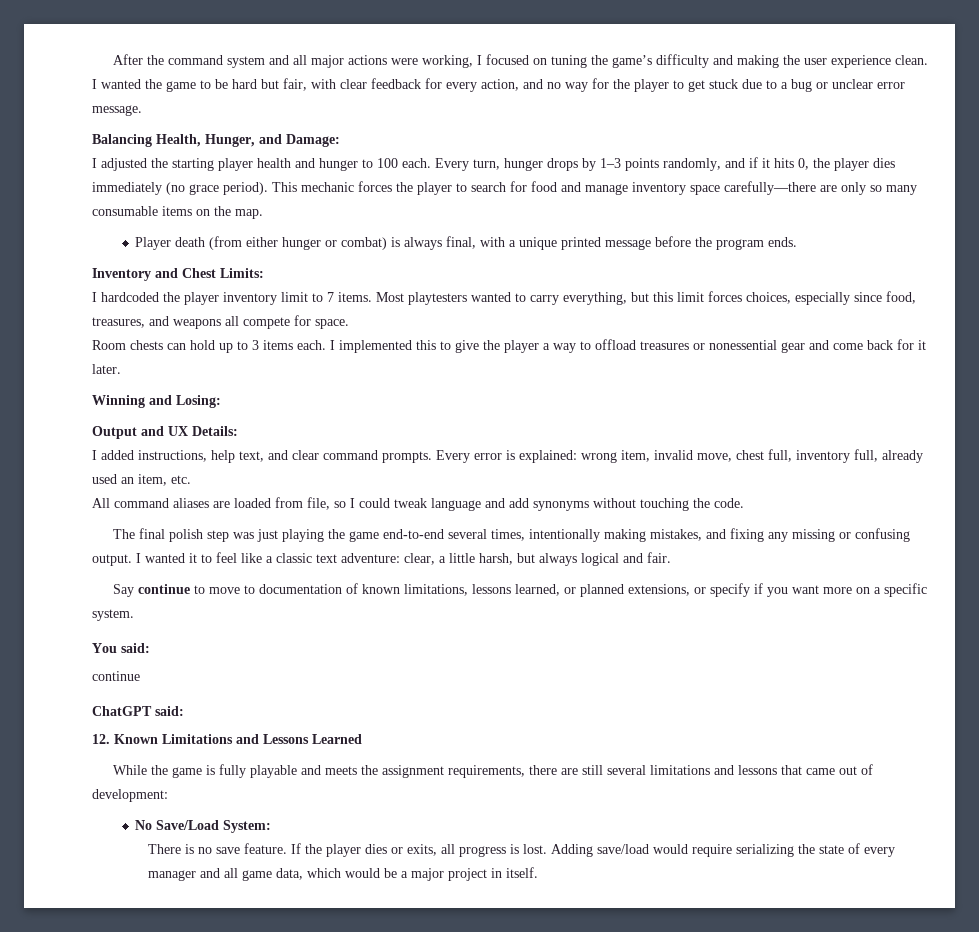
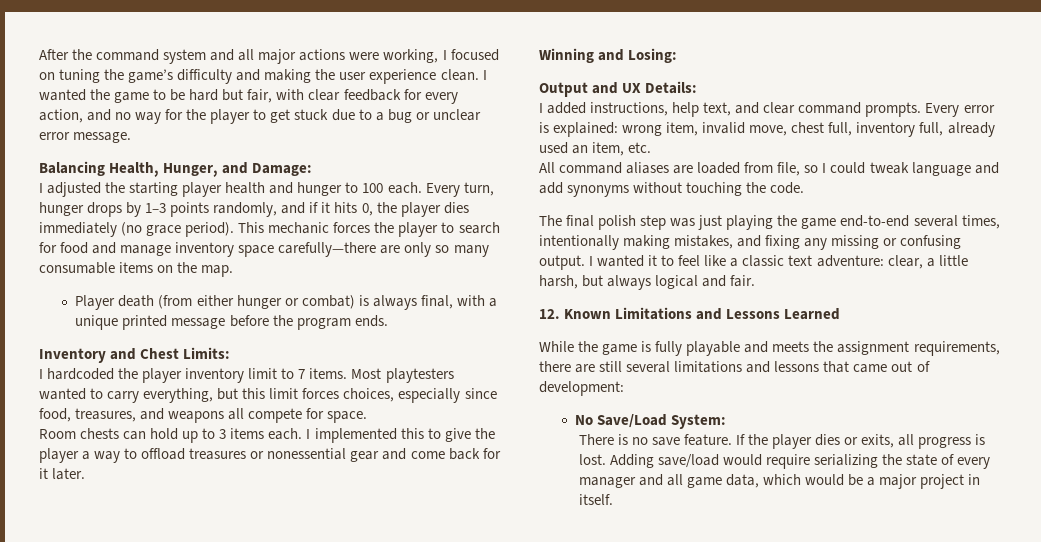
[112,583,927,597] [92,609,134,621] [92,643,150,653] [92,671,140,681] [92,706,184,716] // Say continue to move to documentation of known limitations, lessons learned, or planned extensions, or specify if you want more on a specific system. // You said: // continue // ChatGPT said: -> (756, 281) none

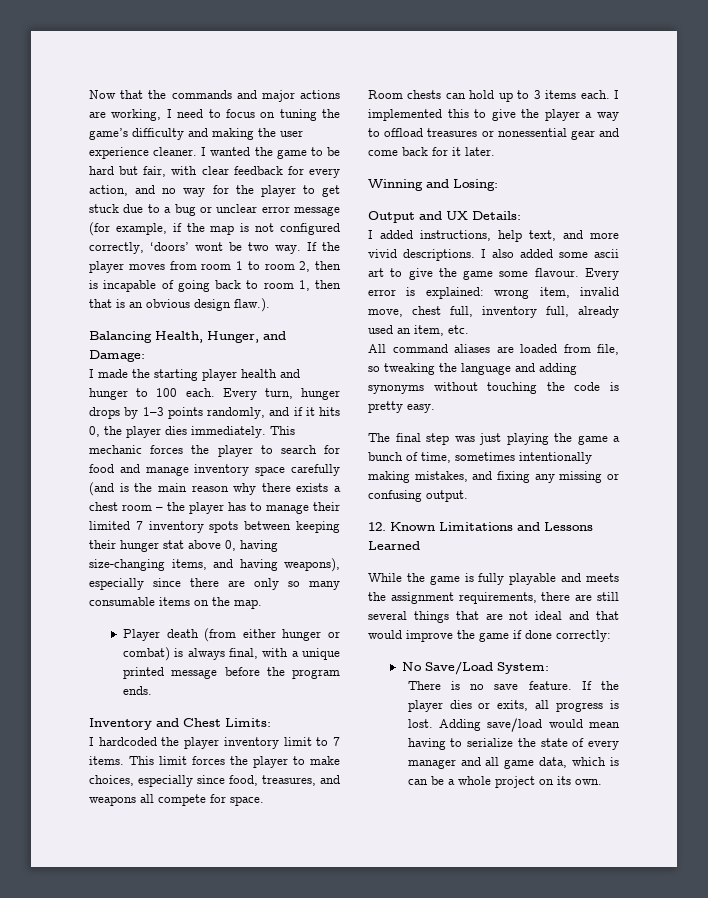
[39,49,255,64] After the command system and all -> [89,90,257,99] Now that the commands and
[349,52,380,60] were -> [89,111,106,118] are
[450,49,499,61] focused -> [177,109,255,118] need to focus
[440,69,479,81] clean. -> [153,147,198,156] cleaner.
[73,132,132,143] message. -> [294,206,340,216] [89,222,340,236] [89,242,340,254] [89,261,341,273] [89,280,341,292] [89,298,270,312] message (for example, if the map is not configured correctly, ‘doors’ wont be two way. If the player moves from room 1 to room 2, then is incapable of going back to room 1, then that is an obvious design flaw.).
[47,182,102,197] adjusted -> [98,369,128,378] made
[39,222,235,237] immediately (no grace period). -> [191,426,266,438] immediately.
[278,242,377,257] carefully—there -> [291,464,340,476] [89,482,341,496] [89,502,340,514] [89,521,340,533] [89,540,278,552] [89,558,340,572] [89,578,219,590] carefully (and is the main reason why there exists a chest room – the player has to manage their limited 7 inventory spots between keeping their hunger stat above 0, having size-changing items, and having weapons), especially since there
[351,368,454,383] [39,388,340,403] Most playtesters wanted to carry everything, but this limit forces -> [129,756,340,768] This limit forces the player to make
[763,102,922,117] clear command prompts. -> [590,232,619,239] [368,249,619,261] [368,268,579,280] more vivid descriptions. I also added some ascii art to give the game some flavour.
[822,162,909,174] I could tweak -> [384,363,457,375] tweaking the
[539,182,563,194] add -> [539,363,577,375] adding
[770,182,805,194] code. -> [574,382,619,391] [368,401,435,413] code is pretty easy.
[598,215,637,230] polish -> (421, 437) none
[840,215,1000,229] end-to-end several times, -> [613,436,620,442] [368,452,515,463] a bunch of time, sometimes
[589,255,968,269] [539,275,756,290] I wanted it to feel like a classic text adventure: clear, a little harsh, but always logical and fair. -> (468, 496) none
[674,361,930,373] [539,381,624,396] limitations and lessons that came out of development: -> [413,611,619,623] [368,630,611,642] things that are not ideal and that would improve the game if done correctly:
[765,454,878,469] require serializing -> [589,722,620,728] [407,738,514,750] mean having to serialize
[805,474,981,489] [578,494,613,505] would be a major project in itself. -> [610,757,619,766] [407,776,602,788] is can be a whole project on its own.

